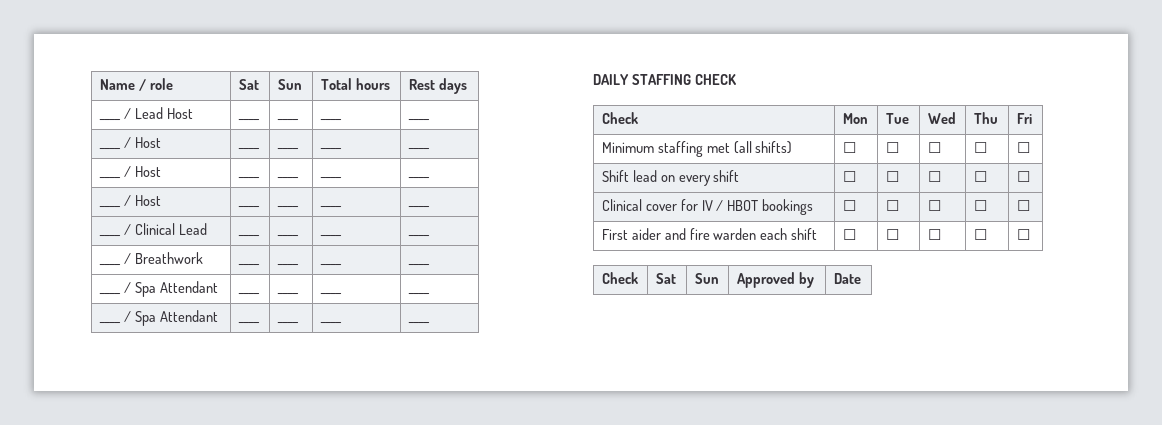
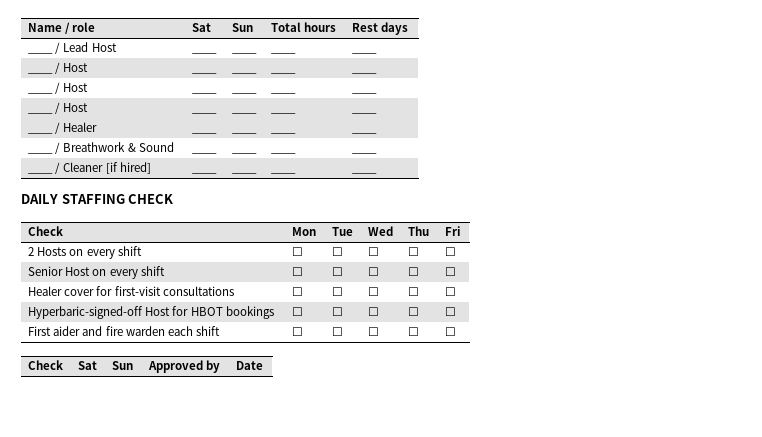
[134,223,207,235] Clinical Lead -> [63,122,98,132] Healer
[237,264,260,266] [276,264,299,266] [319,264,342,266] [407,264,430,266] [98,293,121,295] [123,281,218,297] [237,293,260,295] [276,293,299,295] [319,293,342,295] [407,293,430,295] [98,322,121,324] [123,310,218,326] | ____ | ____ | ____ | ____ // ____ / Spa Attendant | ____ | ____ | ____ | ____ // ____ / Spa Attendant -> [127,142,174,152] [192,152,218,154] [232,152,258,154] [271,152,297,154] [352,152,378,154] [28,162,151,174] & Sound | ____ | ____ | ____ | ____ // ____ / Cleaner [if hired]
[601,141,793,157] [842,142,856,153] [885,142,899,153] [927,142,941,153] [973,142,987,153] [1016,142,1030,153] [601,170,740,186] [842,171,856,182] [885,171,899,182] [927,171,941,182] [973,171,987,182] [1016,171,1030,182] [601,199,724,211] Minimum staffing met (all shifts) | ☐ | ☐ | ☐ | ☐ | ☐ // Shift lead on every shift | ☐ | ☐ | ☐ | ☐ | ☐ // Clinical cover for IV / -> [28,246,142,259] [292,247,304,256] [332,247,344,256] [368,247,380,256] [408,247,420,256] [445,247,457,256] [28,266,165,279] [292,267,304,276] [332,267,344,276] [368,267,380,276] [408,267,420,276] [445,267,457,276] [28,286,234,296] [292,287,304,296] [332,287,344,296] [368,287,380,296] [408,287,420,296] [445,287,457,296] [28,306,189,319] 2 Hosts on every shift | ☐ | ☐ | ☐ | ☐ | ☐ // Senior Host on every shift | ☐ | ☐ | ☐ | ☐ | ☐ // Healer cover for first-visit consultations | ☐ | ☐ | ☐ | ☐ | ☐ // Hyperbaric-signed-off Host for

